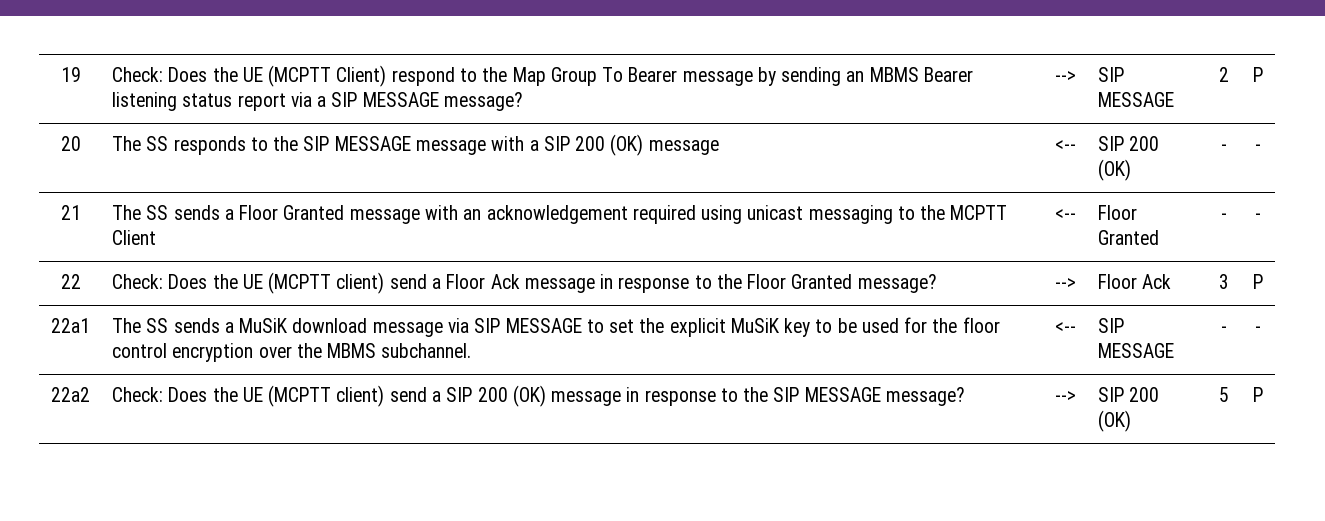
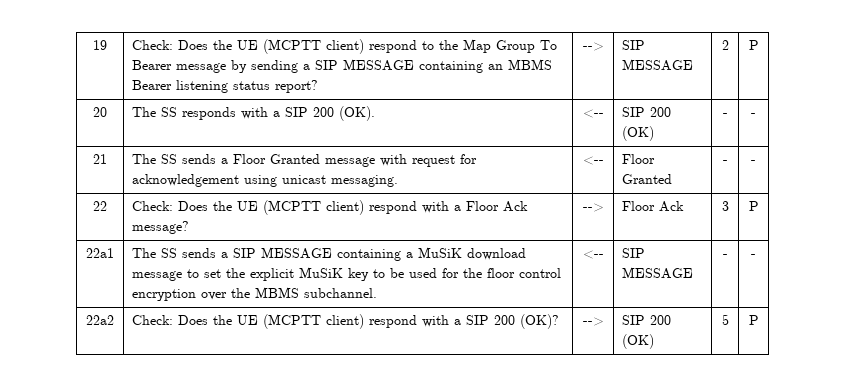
[336,65,387,87] Client) -> [326,39,365,54] client)
(842, 76) none -> [303,59,484,73] a SIP MESSAGE containing
[237,92,523,111] report via a SIP MESSAGE message? -> [275,80,319,93] report?
[250,134,719,156] to the SIP MESSAGE message with a SIP 200 (OK) message -> [241,106,376,121] with a SIP 200 (OK).
[463,205,1008,224] [112,230,157,245] an acknowledgement required using unicast messaging to the MCPTT Client -> [412,154,478,167] [132,174,399,187] request for acknowledgement using unicast messaging.
[389,274,427,289] send -> [369,201,450,214] respond with
[524,274,853,293] message in response to the Floor Granted -> (529, 206) none
[239,318,582,337] MuSiK download message via SIP MESSAGE -> [233,247,527,261] [132,271,183,281] SIP MESSAGE containing a MuSiK download message
[389,385,965,407] send a SIP 200 (OK) message in response to the SIP MESSAGE message? -> [369,314,560,329] respond with a SIP 200 (OK)?

